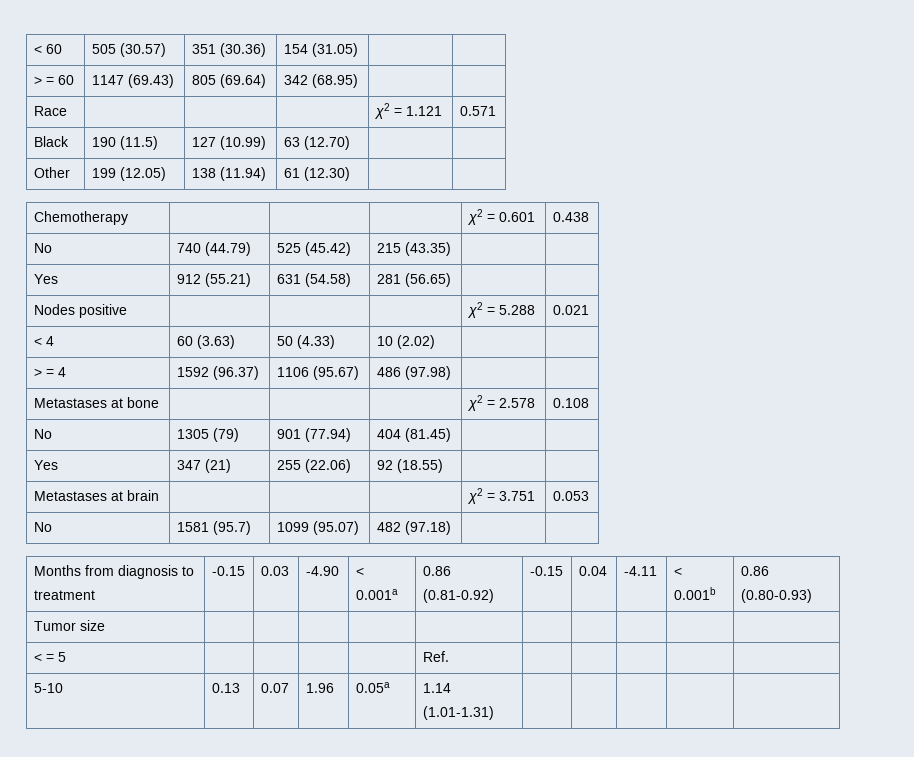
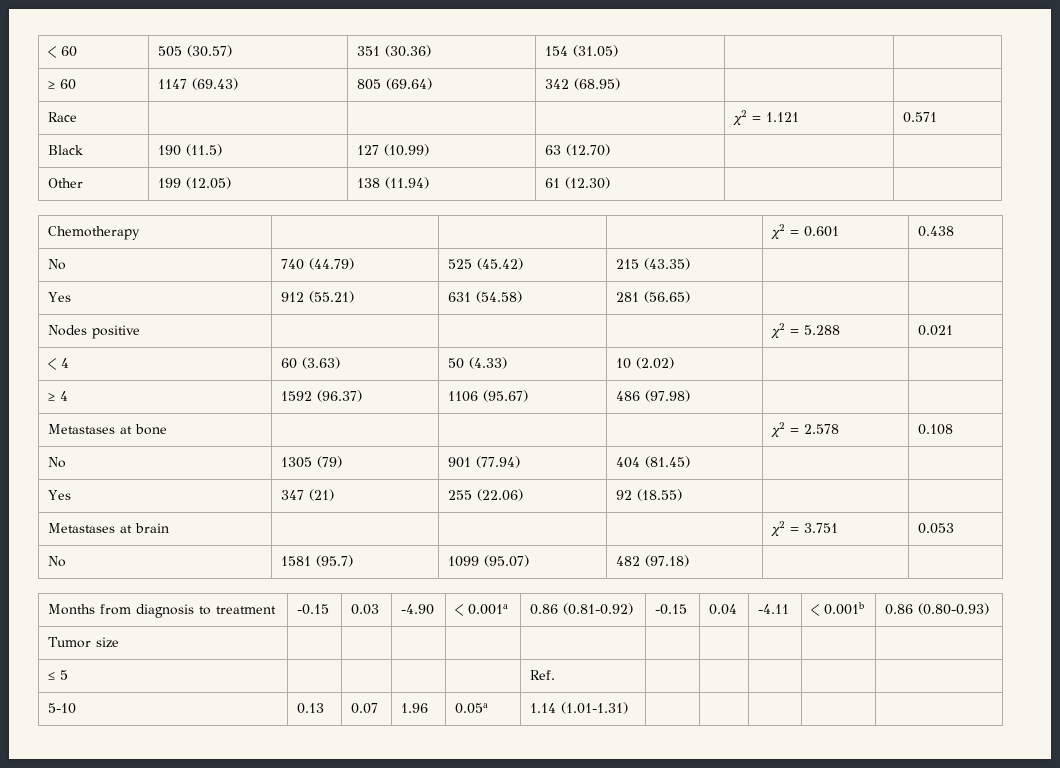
[33,76,54,85] > = -> [48,81,56,89] ≥
[33,368,54,377] > = -> [48,393,56,401] ≥
[33,653,54,662] < = -> [48,672,56,680] ≤

